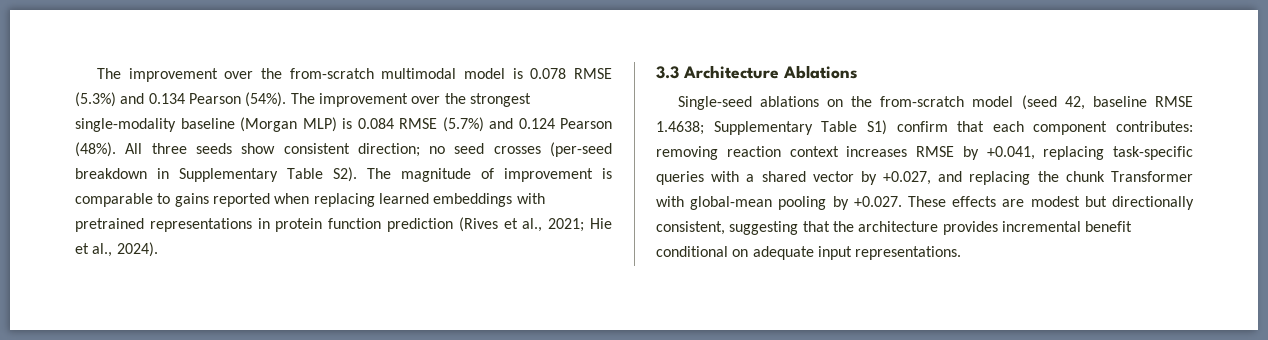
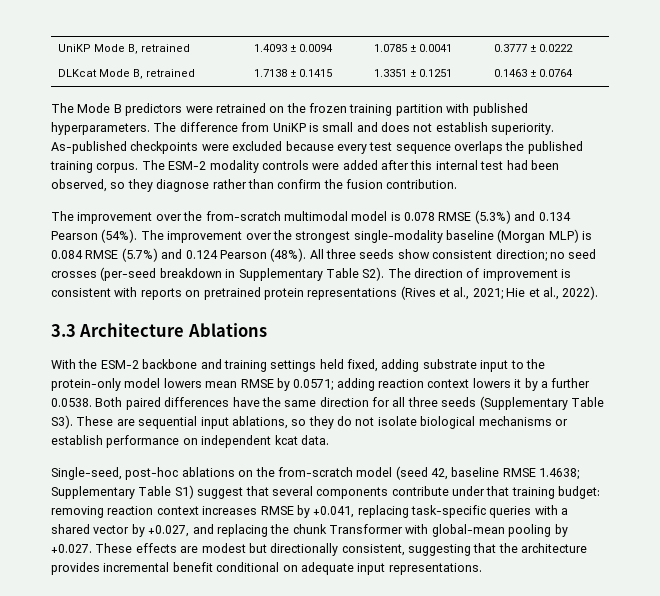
(96, 73) none -> [58,44,191,54] [254,44,334,52] [374,44,453,52] [494,44,574,52] [58,69,196,79] [254,69,333,77] [374,69,453,77] [494,69,574,77] [51,103,528,116] [51,122,555,135] [51,141,583,154] [50,160,559,173] [51,179,458,192] UniKP Mode B, retrained | 1.4093 ± 0.0094 | 1.0785 ± 0.0041 | 0.3777 ± 0.0222 // DLKcat Mode B, retrained | 1.7138 ± 0.1415 | 1.3351 ± 0.1251 | 0.1463 ± 0.0764 // The Mode B predictors were retrained on the frozen training partition with published hyperparameters. The difference from UniKP is small and does not establish superiority. As-published checkpoints were excluded because every test sequence overlaps the published training corpus. The ESM-2 modality controls were added after this internal test had been observed, so they diagnose rather than confirm the fusion contribution. //
[401,168,471,182] magnitude -> [414,268,463,278] direction
[75,193,545,207] [75,218,453,232] comparable to gains reported when replacing learned embeddings with pretrained representations in protein function prediction -> [51,287,398,300] consistent with reports on pretrained protein representations
[116,242,158,257] 2024). -> [562,286,599,300] 2022).
[677,96,752,110] Single-seed -> [51,359,545,372] [51,378,591,391] [51,396,604,410] [51,415,568,429] [51,435,329,448] [51,467,179,480] With the ESM-2 backbone and training settings held fixed, adding substrate input to the protein-only model lowers mean RMSE by 0.0571; adding reaction context lowers it by a further 0.0538. Both paired differences have the same direction for all three seeds (Supplementary Table S3). These are sequential input ablations, so they do not isolate biological mechanisms or establish performance on independent kcat data. // Single-seed, post-hoc
[896,121,1193,135] confirm that each component contributes: -> [197,486,601,499] suggest that several components contribute under that training budget:

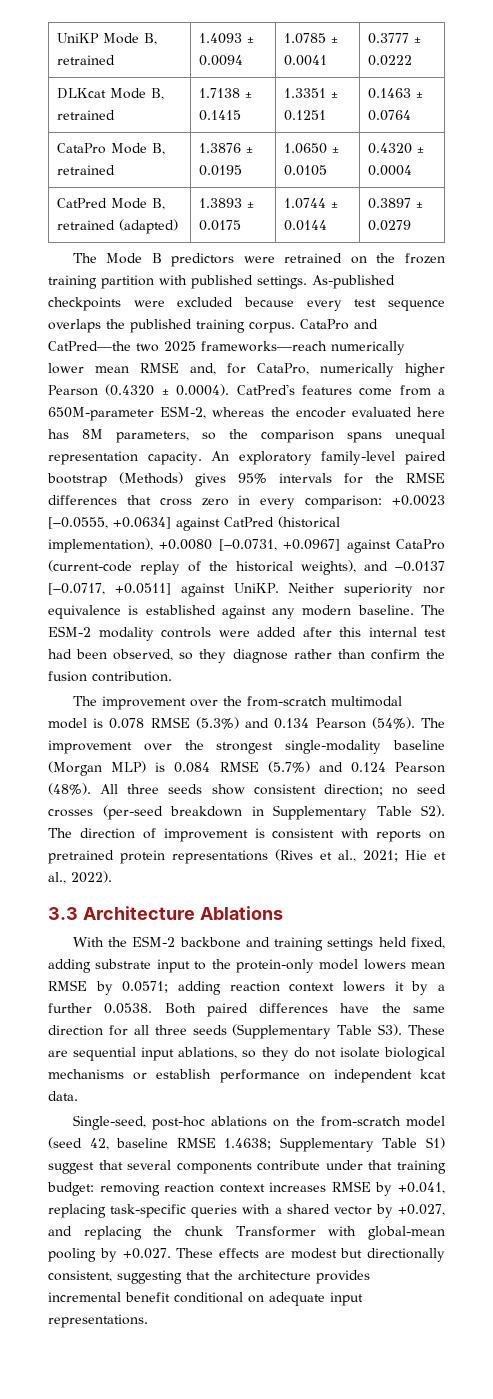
(574, 73) none -> [56,143,165,155] [56,165,115,175] [198,143,253,153] [198,165,242,176] [283,143,339,154] [283,165,327,176] [367,143,424,154] [367,165,412,176] [56,198,165,210] [56,219,178,234] [198,198,254,208] [198,220,241,231] [283,198,338,209] [283,220,327,231] [367,198,423,209] [367,220,411,231] // CataPro Mode B, retrained | 1.3876 ± 0.0195 | 1.0650 ± 0.0105 | 0.4320 ± 0.0004 // CatPred Mode B, retrained (adapted) | 1.3893 ± 0.0175 | 1.0744 ± 0.0144 | 0.3897 ± 0.0279
[51,122,555,135] hyperparameters. The difference from UniKP is small and does not establish superiority. -> [257,275,307,289] settings.
(139, 168) none -> [300,319,378,330] [48,341,405,355] [48,362,445,377] [48,384,445,396] [48,406,445,421] [48,429,445,443] [48,451,446,465] [47,472,445,487] [48,495,445,509] [48,516,340,531] [48,538,445,553] [48,560,445,575] [48,583,445,597] [48,605,414,619] CataPro and CatPred—the two 2025 frameworks—reach numerically lower mean RMSE and, for CataPro, numerically higher Pearson (0.4320 ± 0.0004). CatPred's features come from a 650M-parameter ESM-2, whereas the encoder evaluated here has 8M parameters, so the comparison spans unequal representation capacity. An exploratory family-level paired bootstrap (Methods) gives 95% intervals for the RMSE differences that cross zero in every comparison: +0.0023 [−0.0555, +0.0634] against CatPred (historical implementation), +0.0080 [−0.0731, +0.0967] against CataPro (current-code replay of the historical weights), and −0.0137 [−0.0717, +0.0511] against UniKP. Neither superiority nor equivalence is established against any modern baseline.

